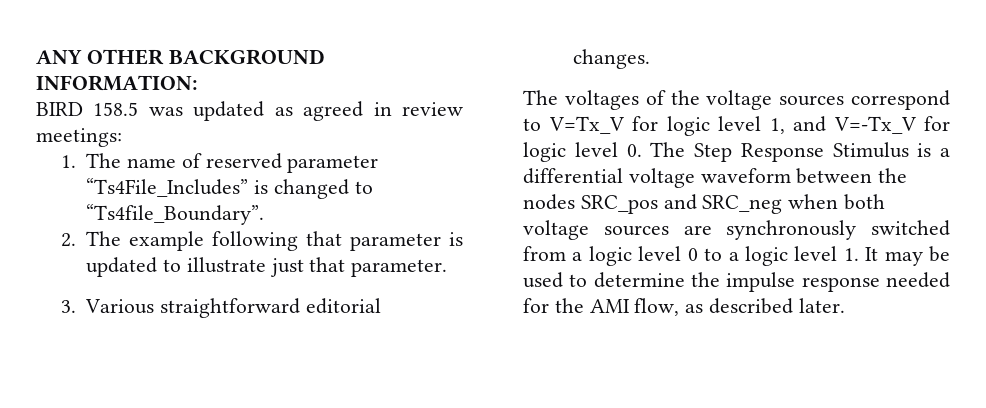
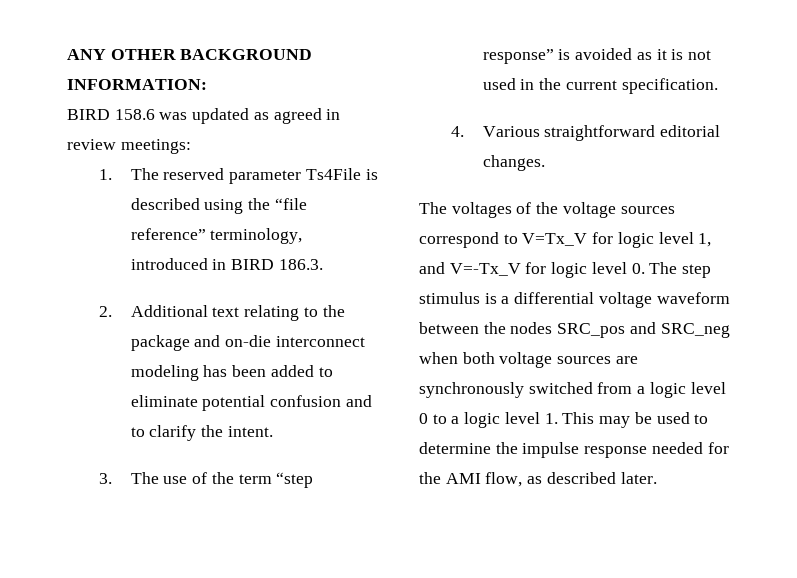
[93,102,139,116] 158.5 -> [114,109,155,120] 158.6
[127,153,379,173] [86,178,373,199] [86,204,265,225] [60,231,463,251] [86,257,448,277] [60,300,76,313] name of reserved parameter “Ts4File_Includes” is changed to “Ts4file_Boundary”. // 2. The example following that parameter is updated to illustrate just that parameter. // 3. -> [163,168,378,184] [130,198,307,214] [130,228,303,244] [130,258,323,270] [98,305,345,321] [130,335,365,351] [130,365,333,381] [130,395,372,411] [130,425,273,441] [98,472,314,488] [482,48,711,64] [482,78,718,94] [450,126,464,137] reserved parameter Ts4File is described using the “file reference” terminology, introduced in BIRD 186.3. // 2. Additional text relating to the package and on-die interconnect modeling has been added to eliminate potential confusion and to clarify the intent. // 3. The use of the term “step response” is avoided as it is not used in the current specification. // 4.
[694,142,909,162] Step Response Stimulus -> [682,264,712,278] [419,292,480,304] step stimulus
[865,247,879,261] It -> [562,412,595,424] This

